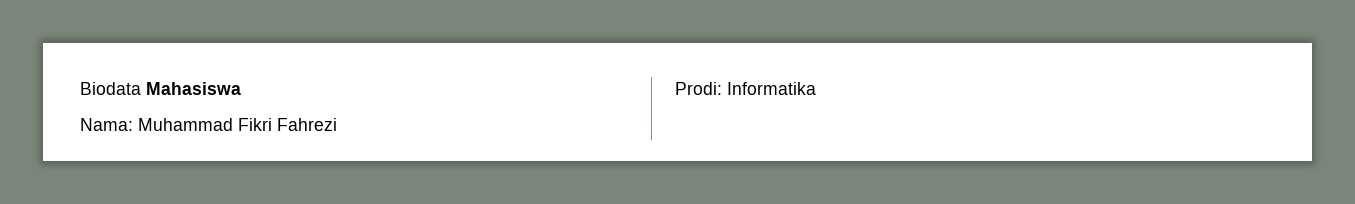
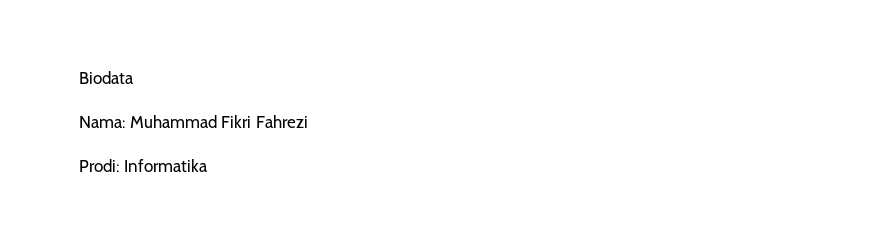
[146,82,241,95] Mahasiswa -> (134, 77) none

